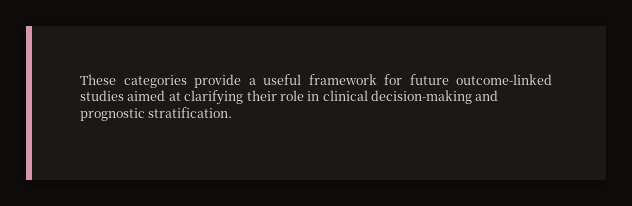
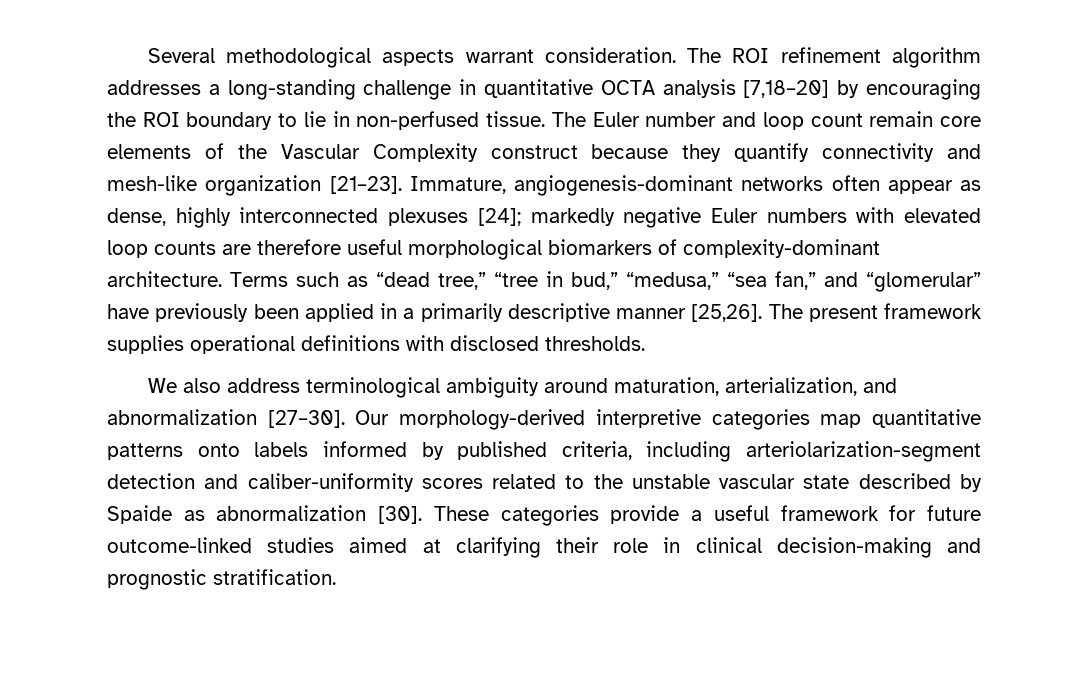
(80, 79) none -> [147,47,981,68] [107,79,981,100] [107,111,982,130] [107,143,981,162] [107,175,981,196] [107,207,982,228] [107,239,880,260] [107,271,981,292] [107,303,982,322] [107,335,645,354] [147,377,897,398] [107,409,981,430] [107,441,981,462] [107,473,982,492] [107,505,423,524] Several methodological aspects warrant consideration. The ROI refinement algorithm addresses a long-standing challenge in quantitative OCTA analysis [7,18–20] by encouraging the ROI boundary to lie in non-perfused tissue. The Euler number and loop count remain core elements of the Vascular Complexity construct because they quantify connectivity and mesh-like organization [21–23]. Immature, angiogenesis-dominant networks often appear as dense, highly interconnected plexuses [24]; markedly negative Euler numbers with elevated loop counts are therefore useful morphological biomarkers of complexity-dominant architecture. Terms such as “dead tree,” “tree in bud,” “medusa,” “sea fan,” and “glomerular” have previously been applied in a primarily descriptive manner [25,26]. The present framework supplies operational definitions with disclosed thresholds. // We also address terminological ambiguity around maturation, arterialization, and abnormalization [27–30]. Our morphology-derived interpretive categories map quantitative patterns onto labels informed by published criteria, including arteriolarization-segment detection and caliber-uniformity scores related to the unstable vascular state described by Spaide as abnormalization [30].

